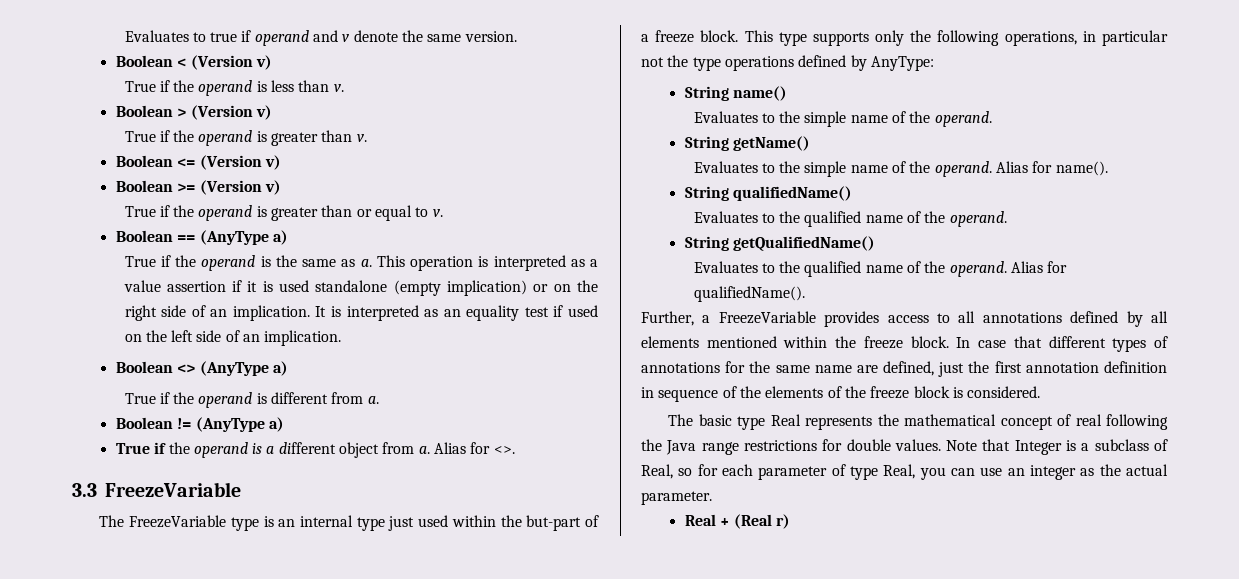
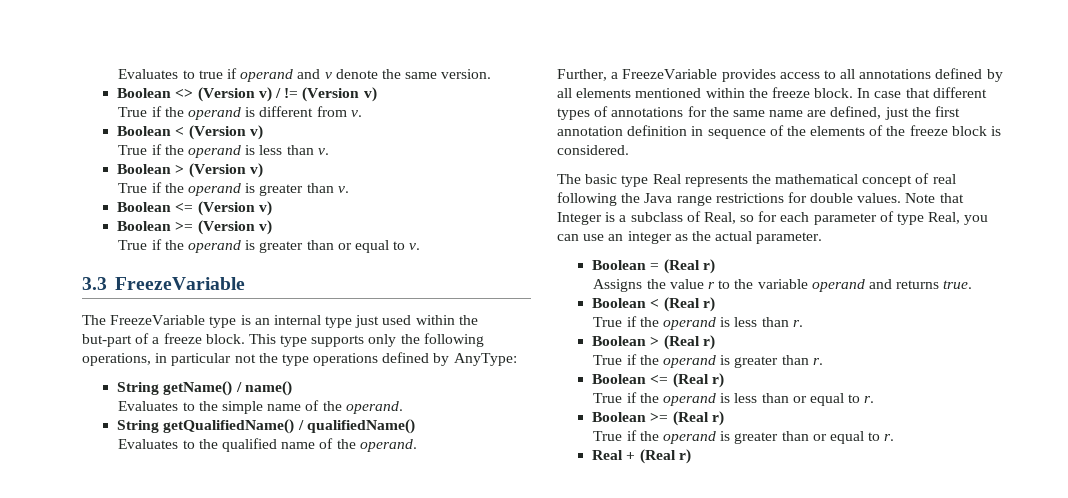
(517, 36) none -> [117,87,377,102] [118,106,362,120] // Boolean <> (Version v) / != (Version v) // True if the operand is different from v.
[115,230,288,245] [124,255,599,271] [123,280,598,296] [124,305,599,321] [124,330,342,346] [115,361,288,376] [124,392,379,408] [115,417,284,432] [115,442,515,458] // Boolean == (AnyType a) // True if the operand is the same as a. This operation is interpreted as a value assertion if it is used standalone (empty implication) or on the right side of an implication. It is interpreted as an equality test if used on the left side of an implication. // Boolean <> (AnyType a) // True if the operand is different from a. // Boolean != (AnyType a) // True if the operand is a different object from a. Alias for <>. -> (421, 246) none
(729, 93) none -> [163,381,242,396] getName() /
[733,136,811,151] [693,161,1108,177] [684,186,729,201] getName() // Evaluates to the simple name of the operand. Alias for name(). // String -> [163,419,304,434] getQualifiedName() /
[684,236,876,251] [693,261,1068,277] [693,286,805,302] // String getQualifiedName() // Evaluates to the qualified name of the operand. Alias for qualifiedName(). -> (417, 445) none
(712, 498) none -> [592,259,715,274] [593,279,973,292] [592,297,715,312] [593,316,803,330] [592,335,715,350] [593,354,823,368] [592,373,724,388] [593,392,875,406] [592,411,724,426] [593,430,895,444] // Boolean = (Real r) // Assigns the value r to the variable operand and returns true. // Boolean < (Real r) // True if the operand is less than r. // Boolean > (Real r) // True if the operand is greater than r. // Boolean <= (Real r) // True if the operand is less than or equal to r. // Boolean >= (Real r) // True if the operand is greater than or equal to r.

